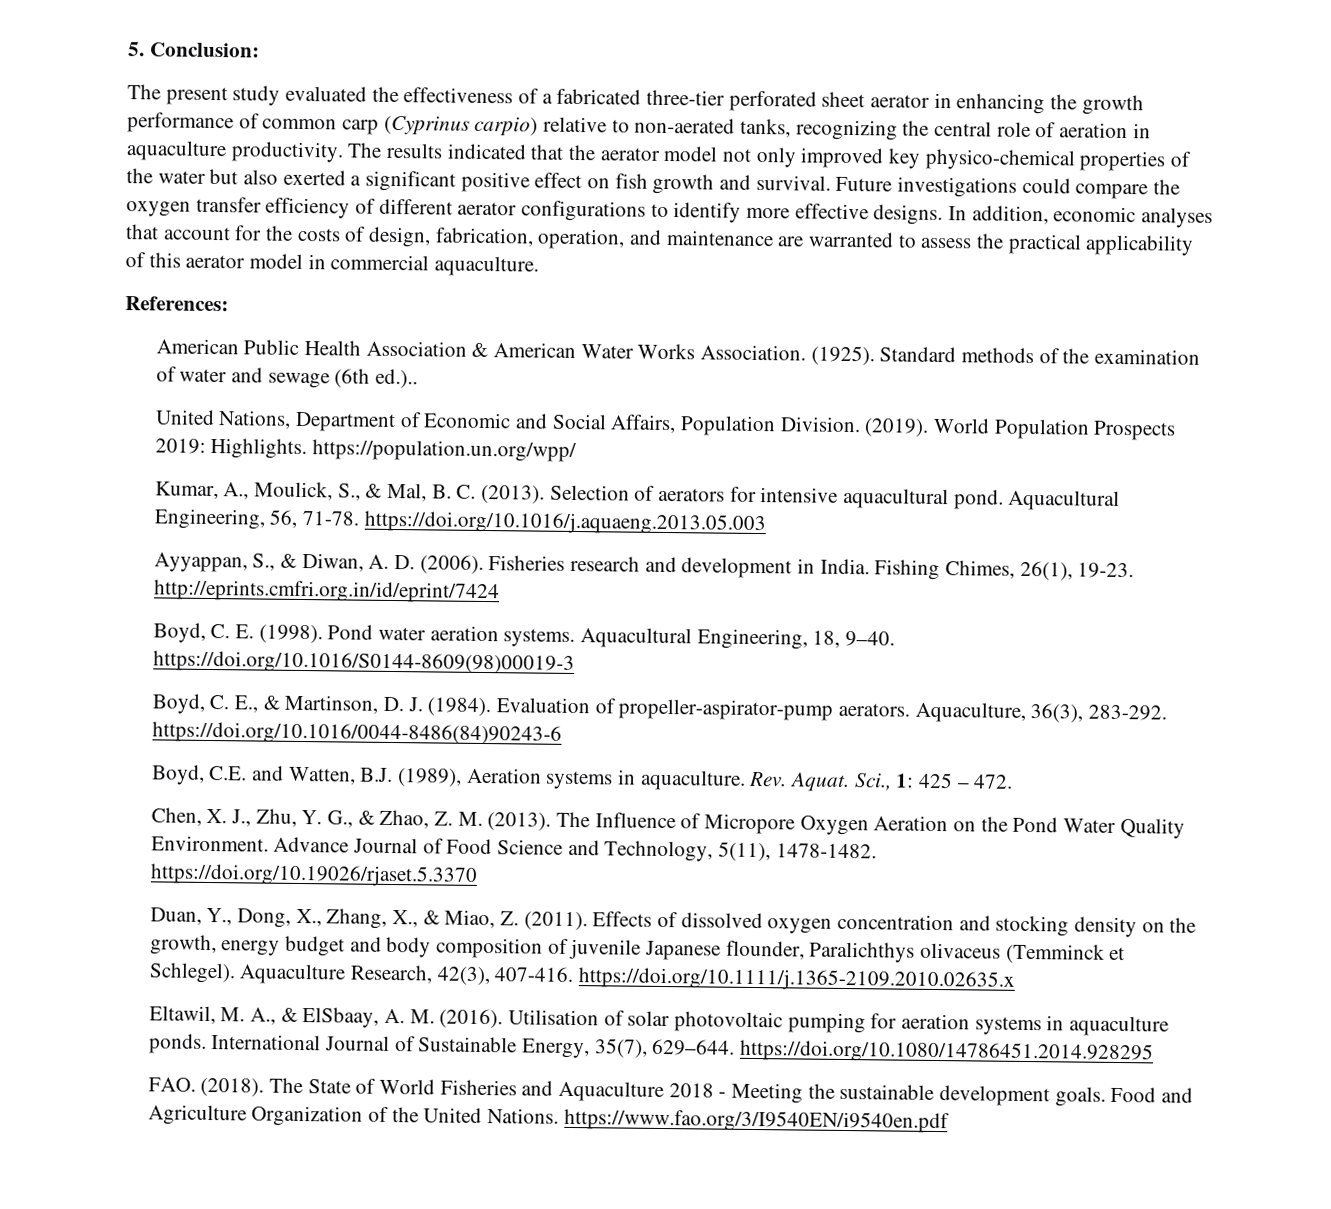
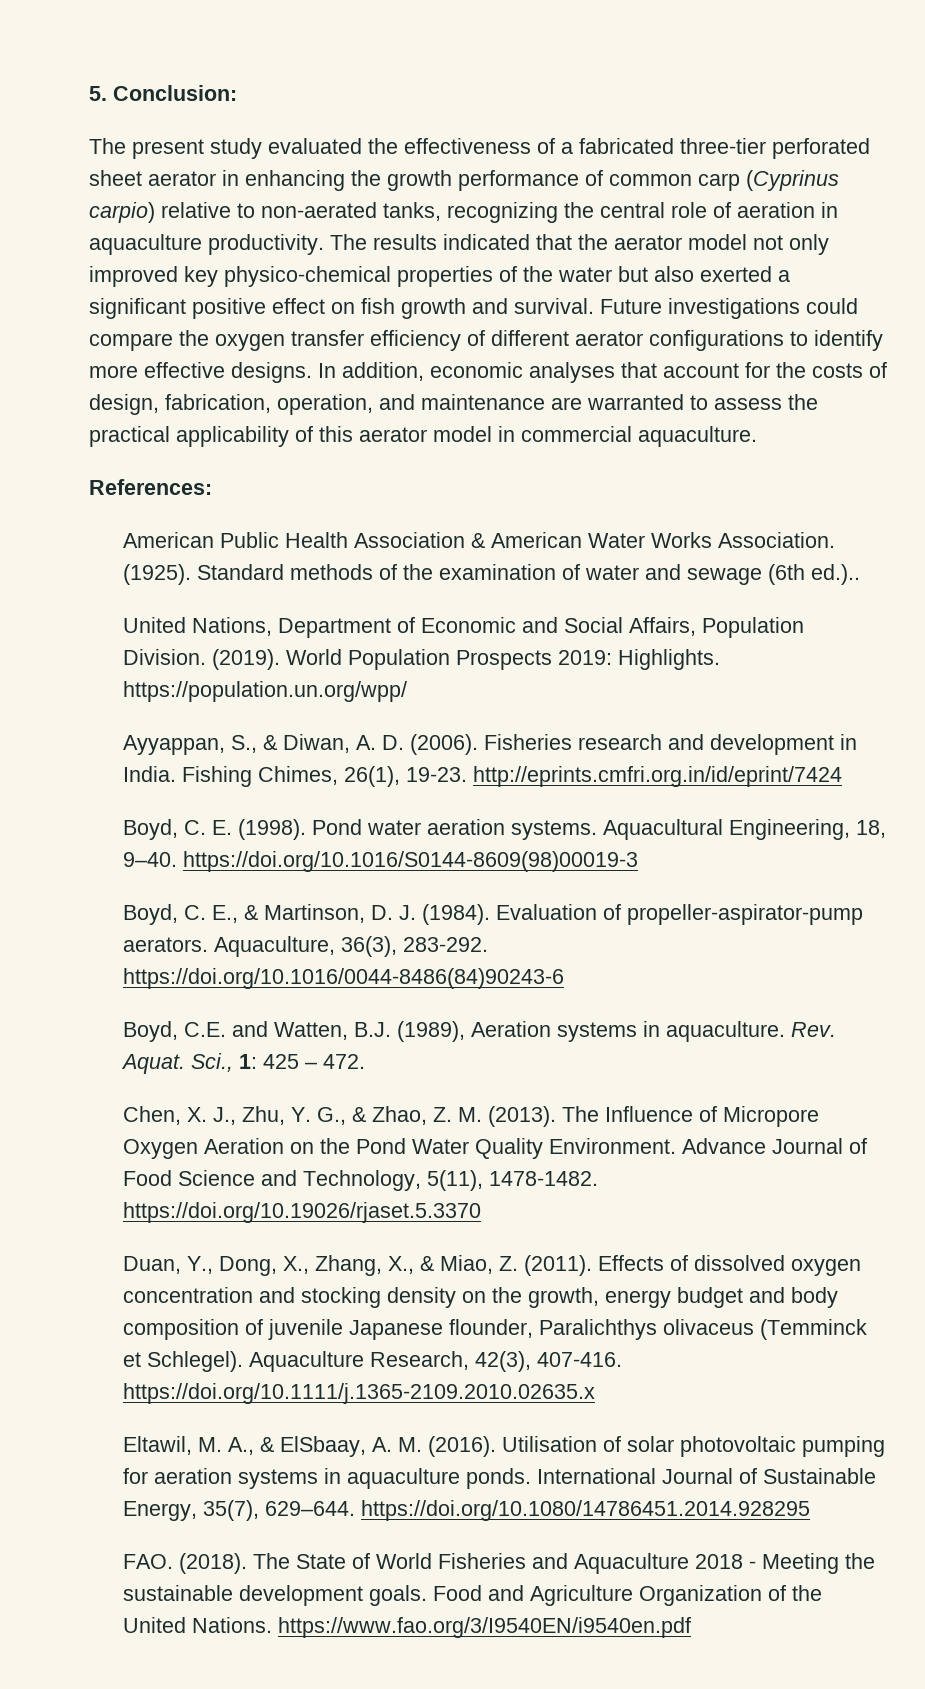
[154,481,1121,511] [153,508,766,536] // Kumar, A., Moulick, S., & Mal, B. C. (2013). Selection of aerators for intensive aquacultural pond. Aquacultural Engineering, 56, 71-78. https://doi.org/10.1016/j.aquaeng.2013.05.003 -> (408, 691) none

